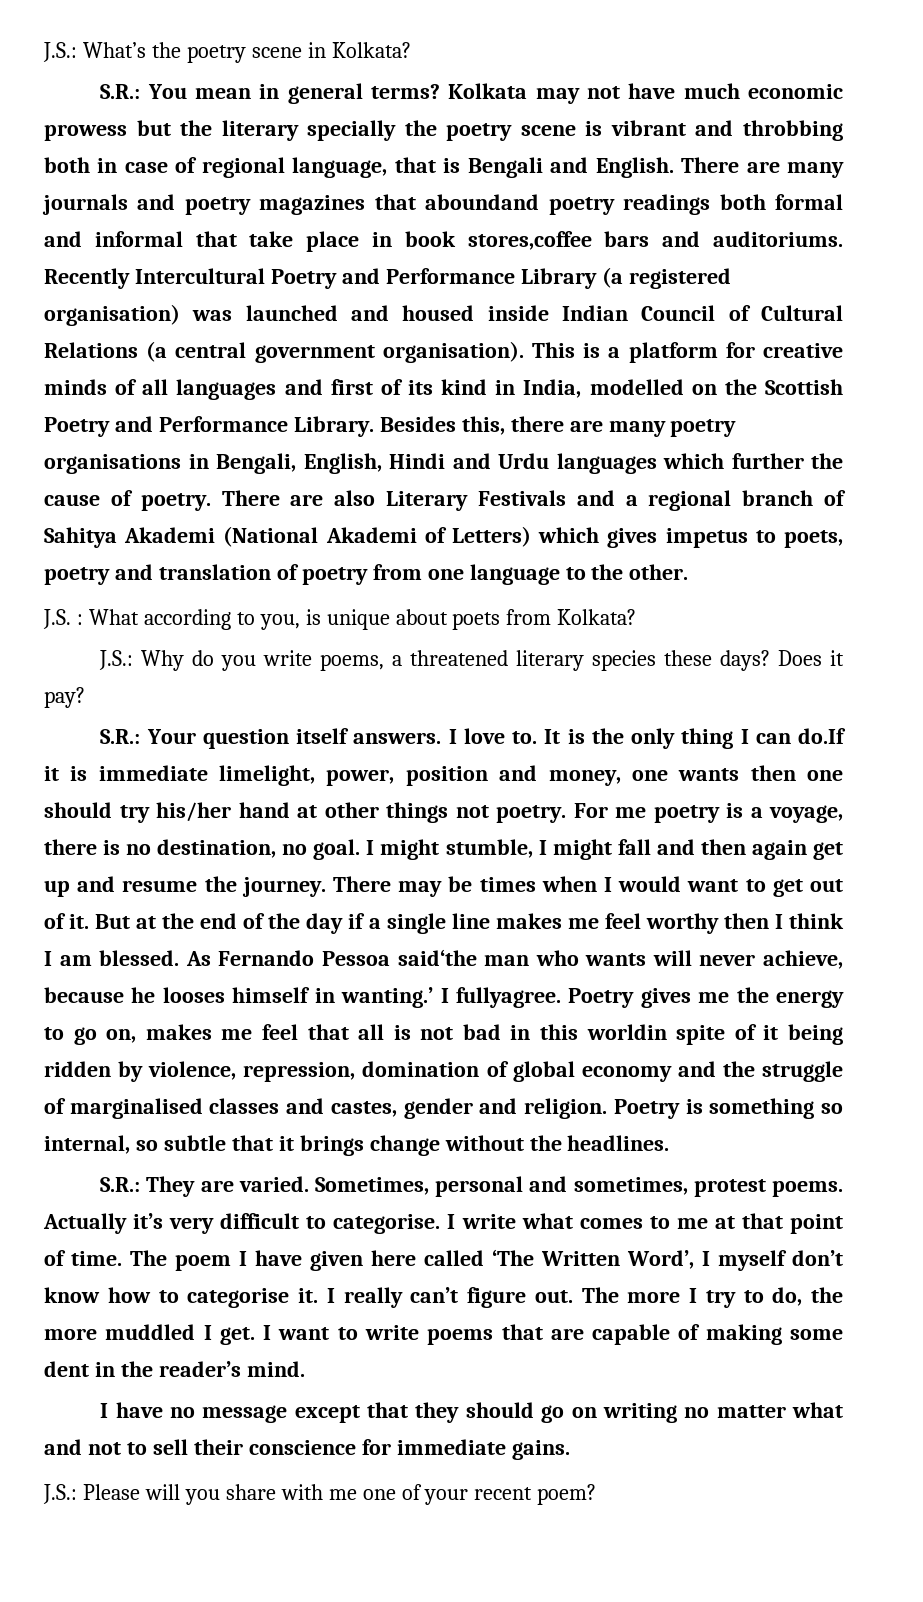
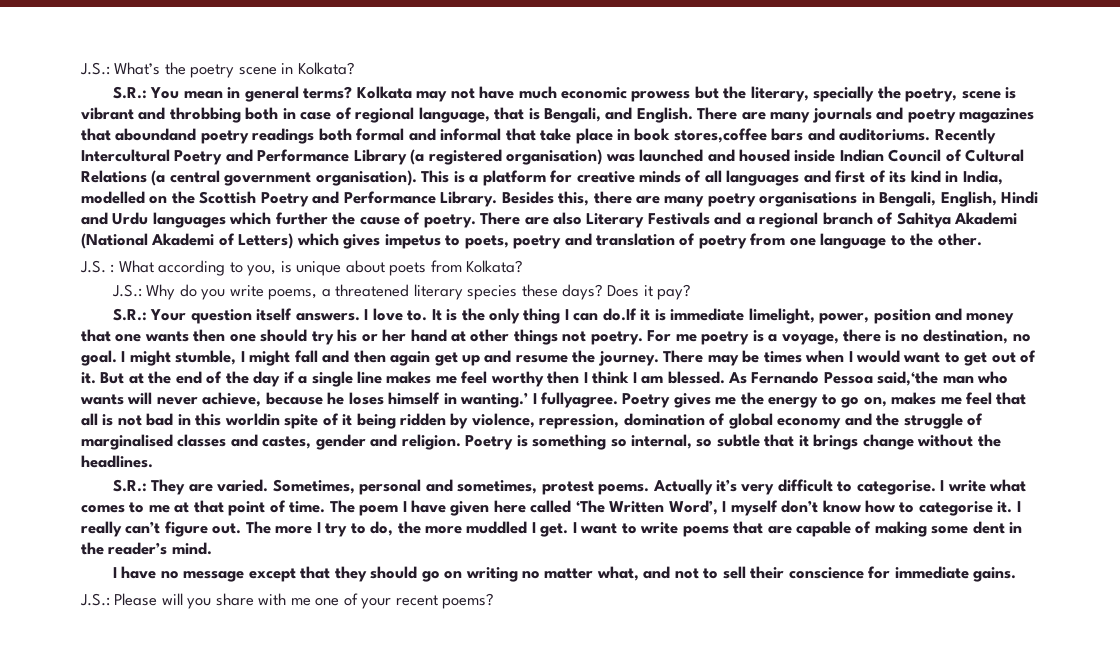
[221,120,299,141] literary -> [750,86,809,102] literary,
[446,123,513,141] poetry -> [905,88,958,102] poetry,
[467,157,543,178] Bengali -> [544,107,602,123] Bengali,
[548,770,621,786] money, -> [966,313,1015,324] [81,329,111,342] money that
[156,802,231,822] his/her -> [337,329,407,342] his or her
[397,949,477,966] said‘the -> [877,371,939,386] said,‘the
[162,987,225,1003] looses -> [348,392,384,405] loses
[792,1402,844,1418] what -> [596,566,639,581] what,
[537,1484,597,1505] poem? -> [442,593,495,609] poems?

